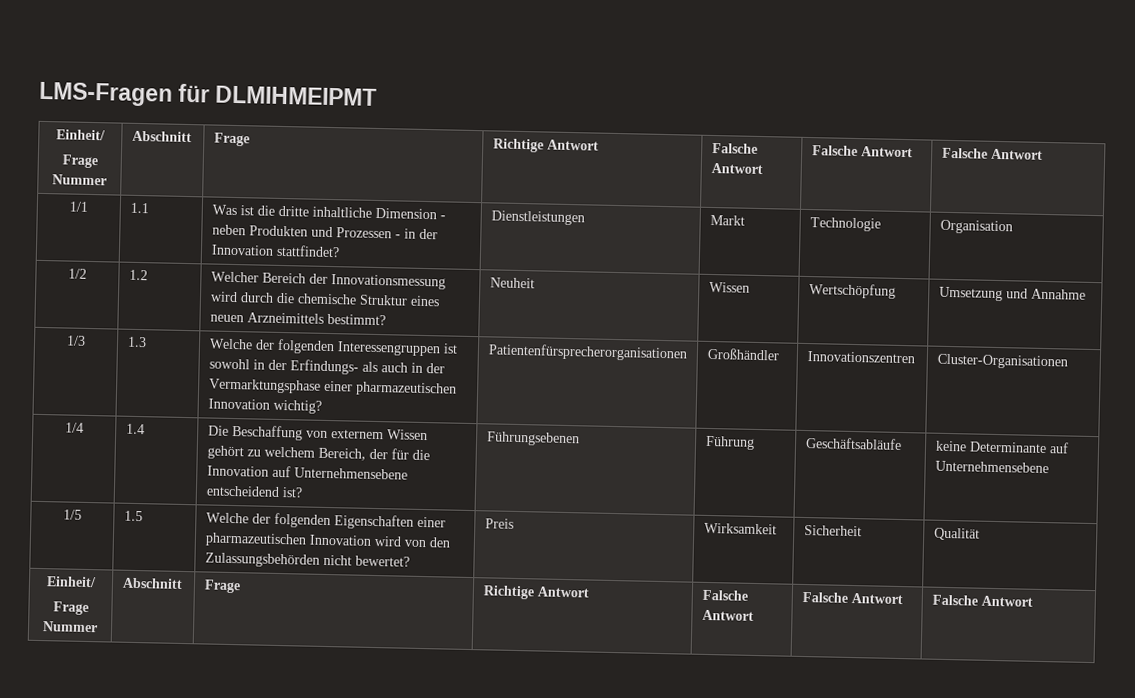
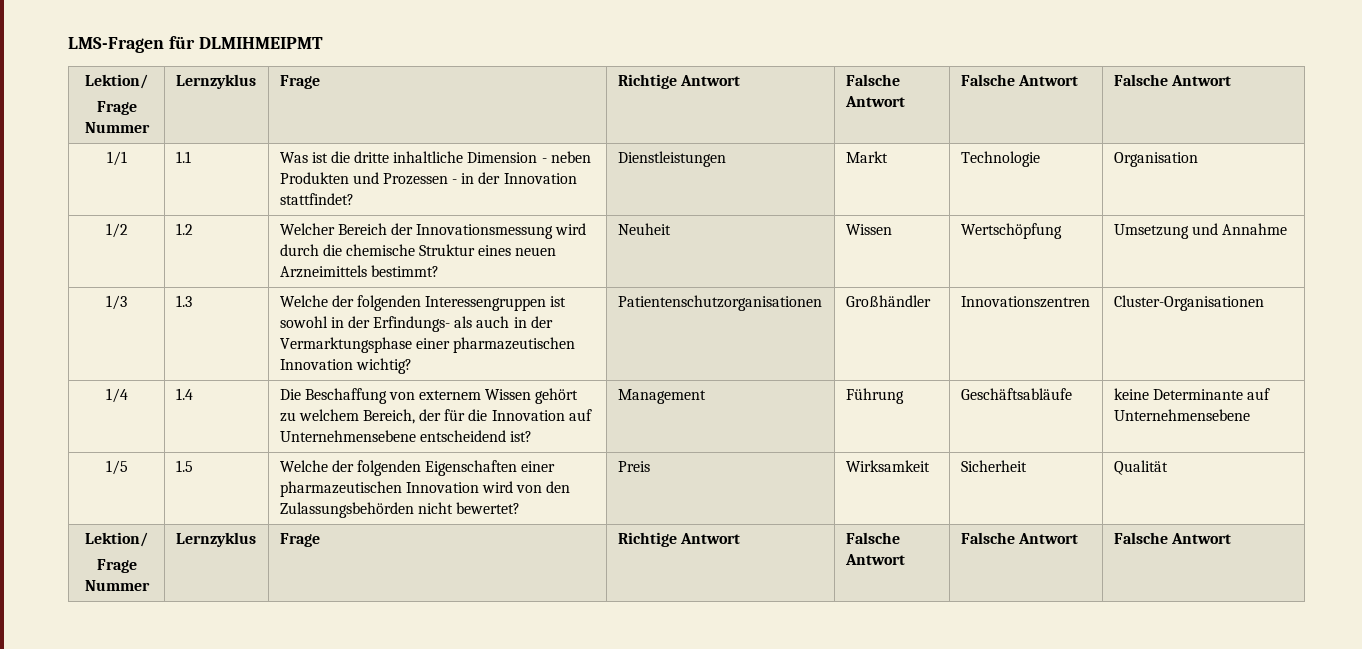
[56,129,106,141] [61,154,98,169] [52,174,107,186] [131,130,192,143] Einheit/ // Frage Nummer | Abschnitt -> [85,74,148,89] [96,101,137,115] [84,122,150,133] [175,74,256,89] Lektion/ // Frage Nummer | Lernzyklus
[487,343,688,362] Patientenfürsprecherorganisationen -> [617,295,822,311] Patientenschutzorganisationen
[485,431,580,447] Führungsebenen -> [617,389,706,404] Management
[46,576,97,588] [52,601,89,616] [42,621,98,633] [121,577,183,589] Einheit/ // Frage Nummer | Abschnitt -> [85,532,148,547] [96,559,137,573] [84,580,150,591] [175,532,256,547] Lektion/ // Frage Nummer | Lernzyklus

